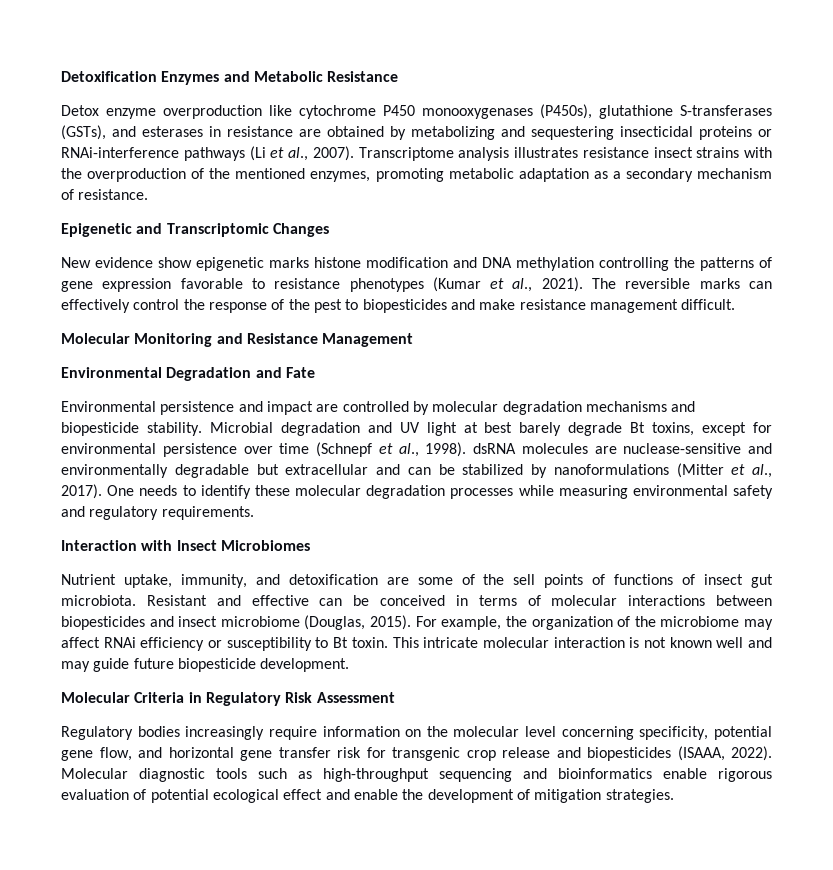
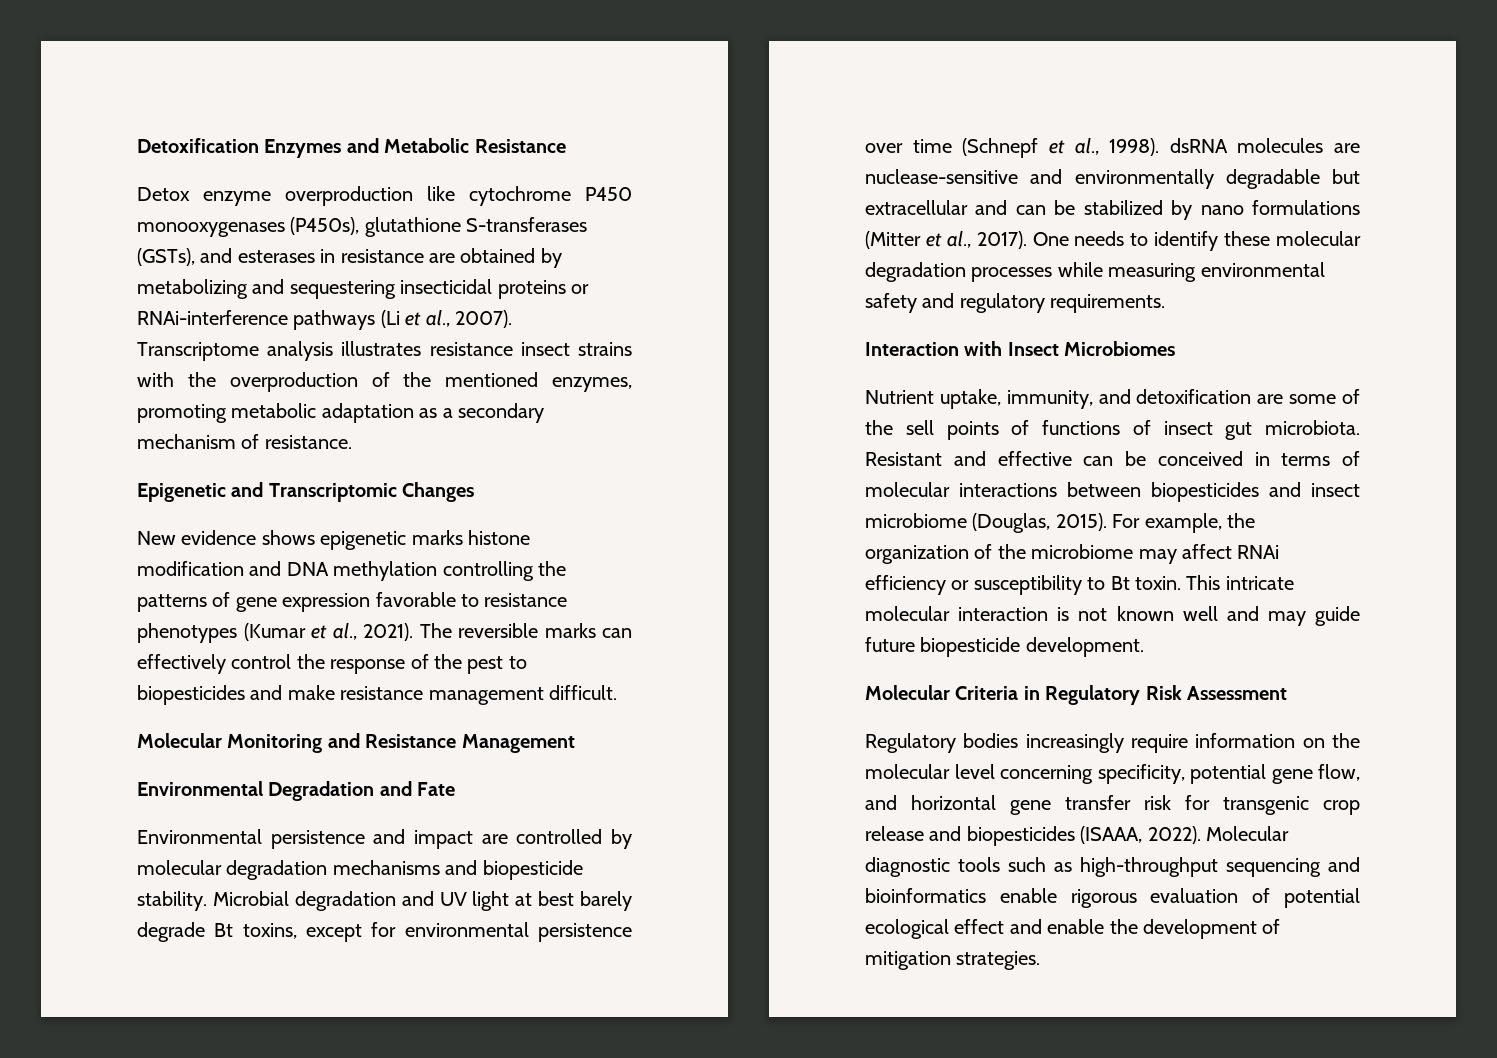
[158,257,192,268] show -> [261,530,315,545] shows
[553,464,669,475] nanoformulations -> [1200,200,1360,215] nano formulations

